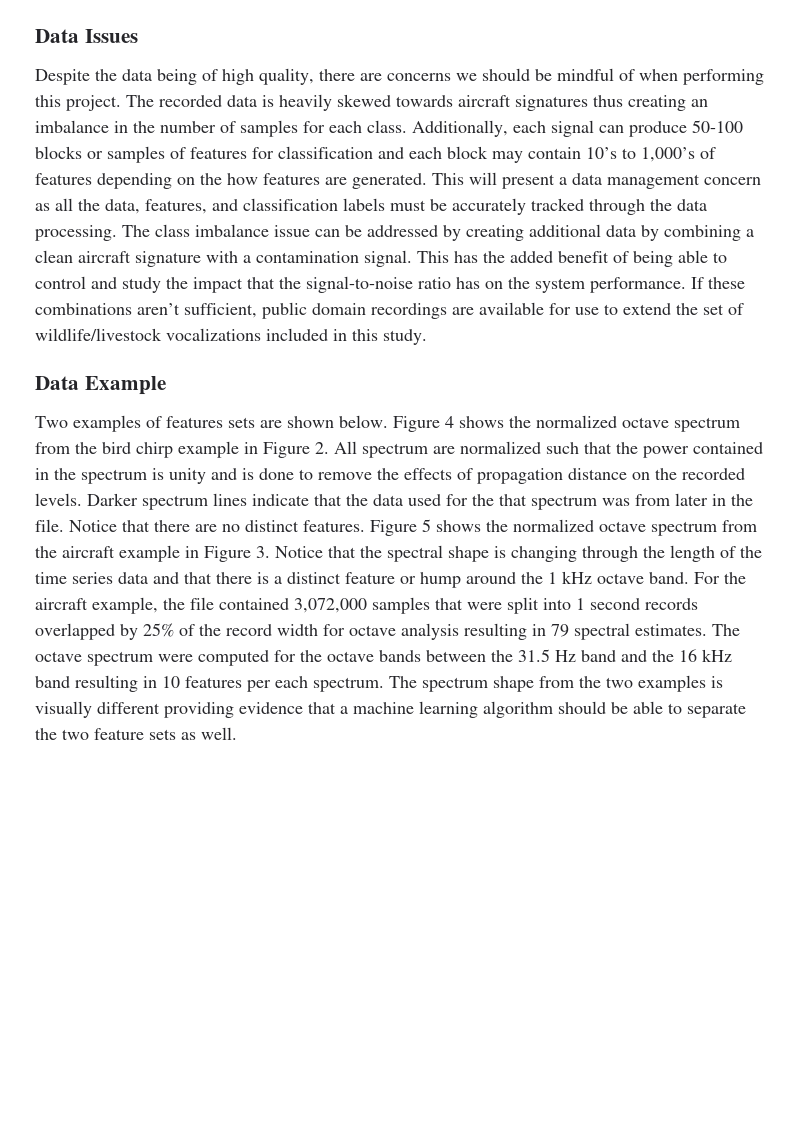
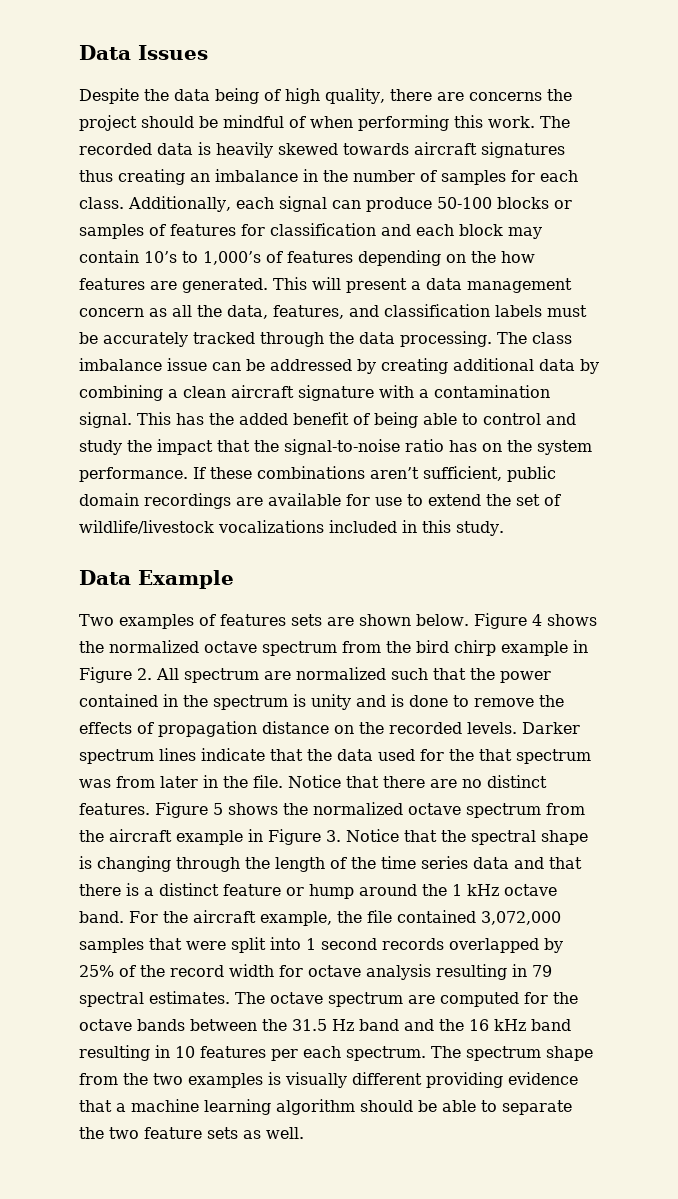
[456,73,477,81] we -> [546,89,572,101] [79,115,137,131] the project
[66,95,121,111] project. -> [488,116,535,128] work.
[158,654,193,662] were -> [408,995,435,1004] are

